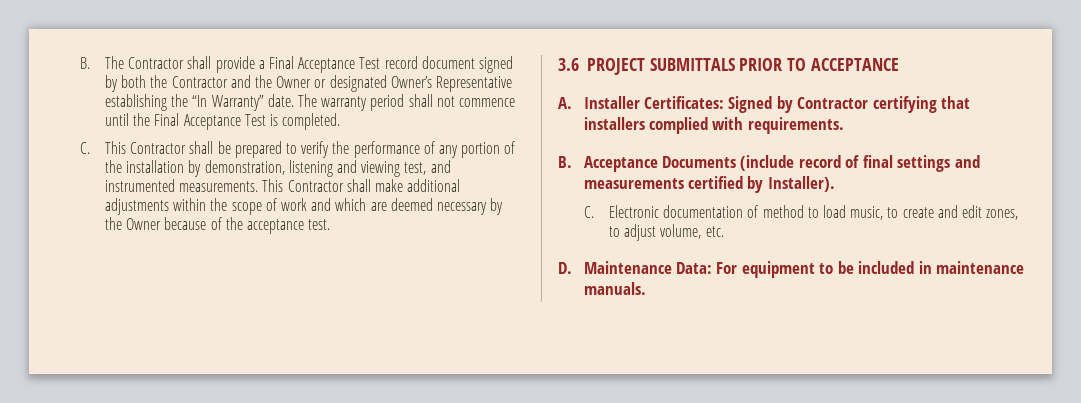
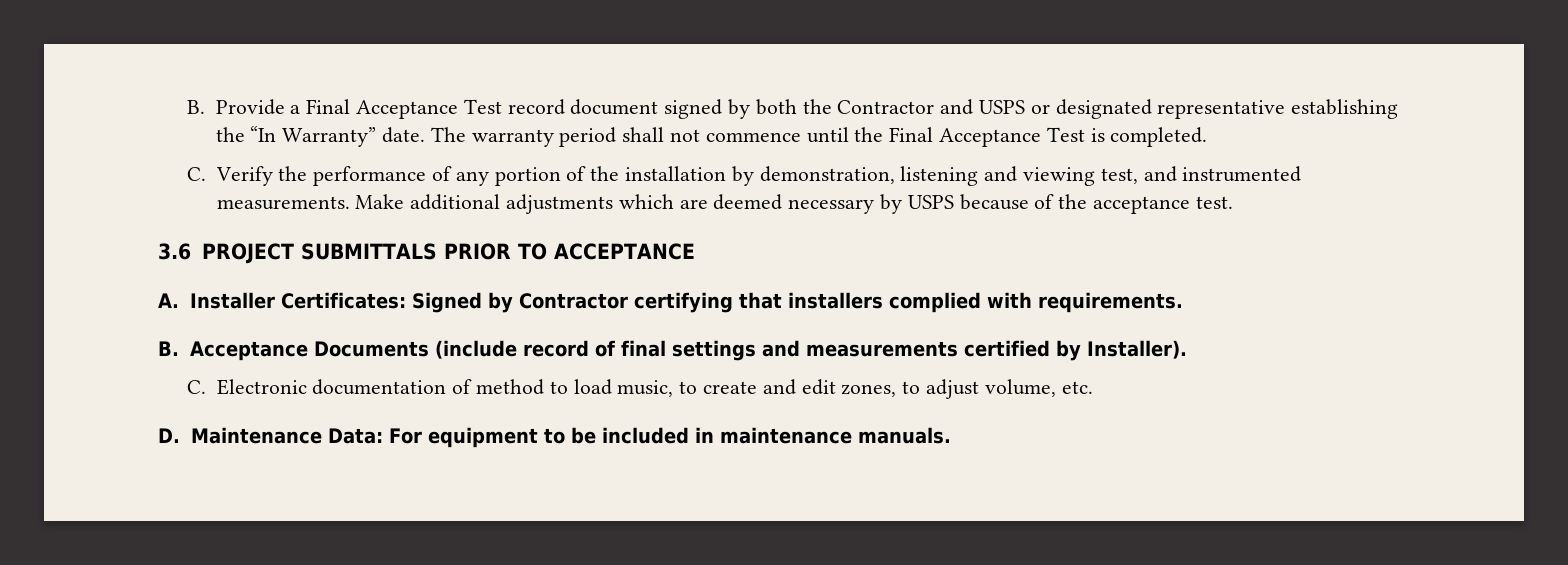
[79,56,255,73] B. The Contractor shall provide -> [186,99,285,115] B. Provide
[255,75,512,92] the Owner or designated Owner’s Representative -> [978,99,1286,119] USPS or designated representative
[105,141,330,158] This Contractor shall be prepared to verify -> [215,166,273,186] Verify
[262,179,461,192] [105,198,332,215] This Contractor shall make additional adjustments within the scope of work and -> [355,194,613,214] Make additional adjustments
[105,217,162,230] the Owner -> [907,195,954,209] USPS

